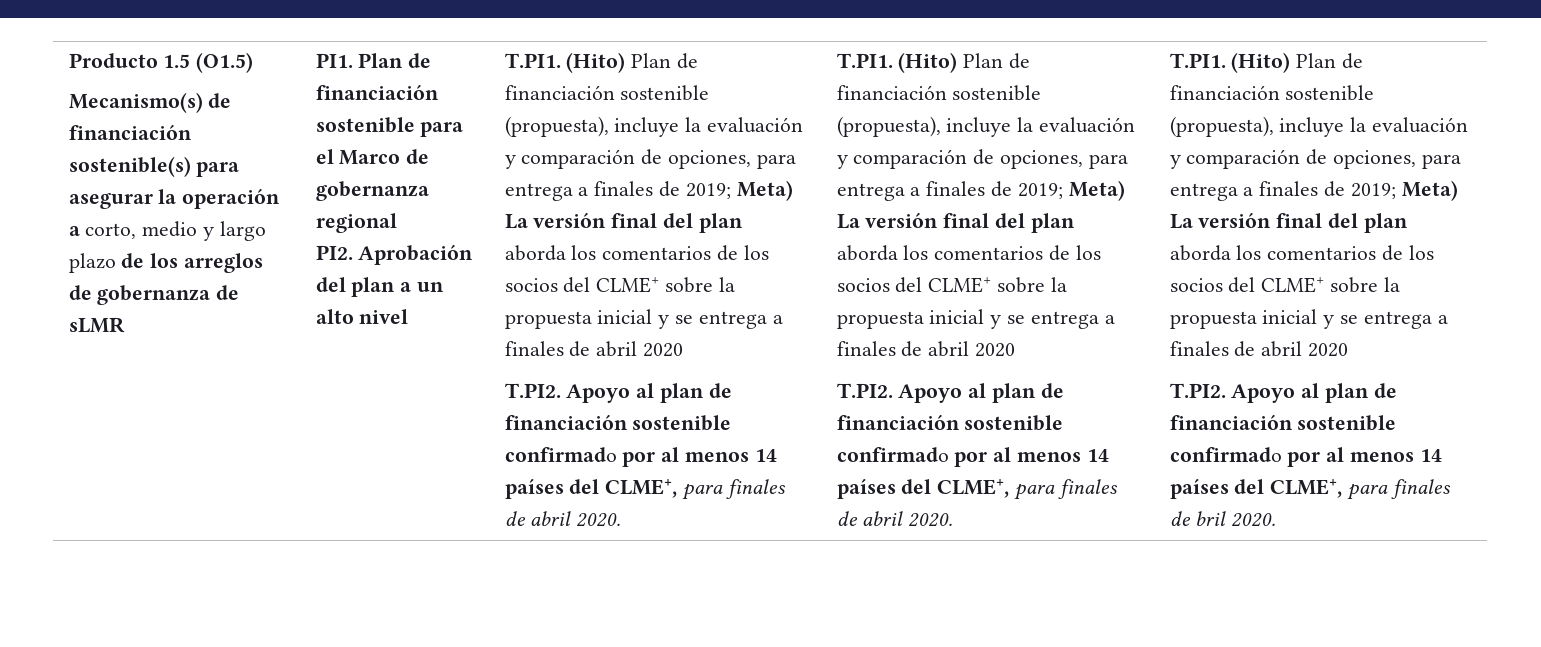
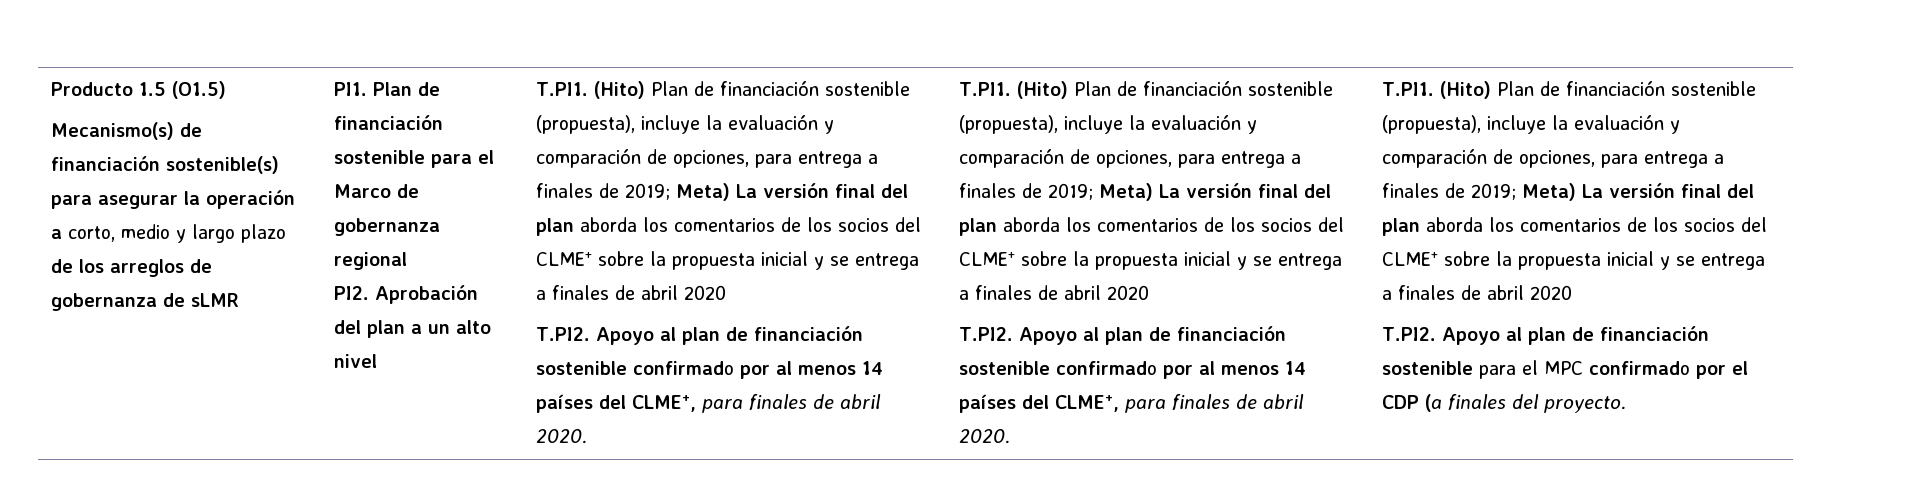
[1169,447,1442,467] [1169,479,1451,500] [1169,511,1277,527] confirmado por al menos 14 países del CLME+, para finales de bril 2020. -> [1479,360,1749,379] [1382,394,1627,413] para el MPC confirmado por el CDP (a finales del proyecto.

